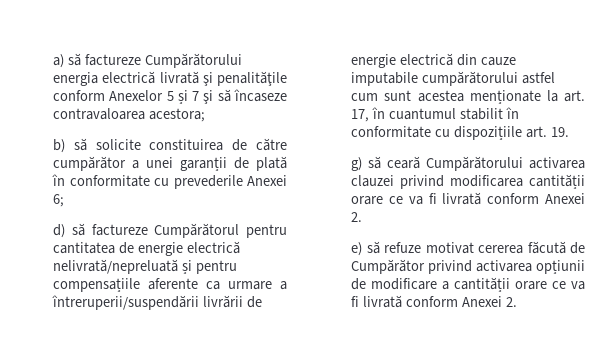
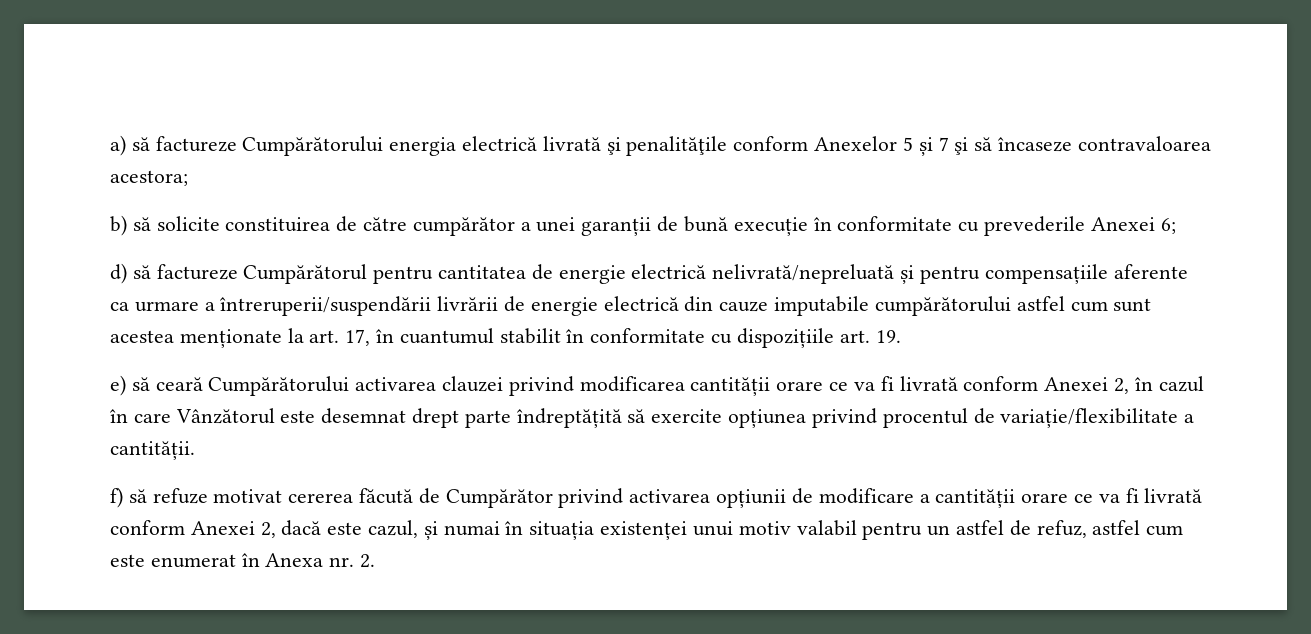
[256,156,287,171] plată -> [683,216,808,236] bună execuție
[351,157,363,171] g) -> [110,375,127,396] e)
[351,212,363,222] [351,242,363,256] 2. // e) -> [1113,376,1204,394] [109,408,1195,428] [110,441,196,460] [110,487,124,508] 2, în cazul în care Vânzătorul este desemnat drept parte îndreptățită să exercite opțiunea privind procentul de variație/flexibilitate a cantității. // f)
(502, 301) none -> [260,520,1184,540] [110,553,355,568] 2, dacă este cazul, și numai în situația existenței unui motiv valabil pentru un astfel de refuz, astfel cum este enumerat în Anexa nr.

